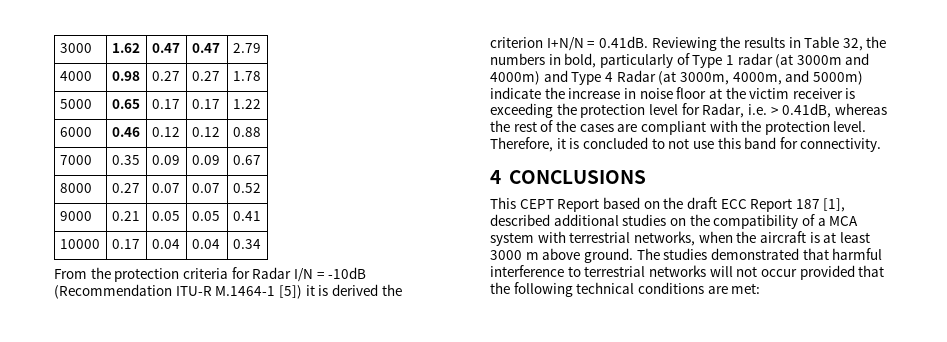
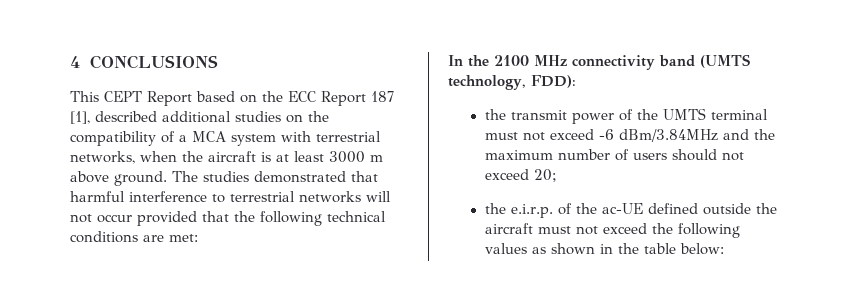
[59,43,92,53] [111,43,140,53] [151,43,180,53] [191,43,220,53] [232,43,261,53] [59,71,92,81] [111,71,140,81] [151,71,180,81] [191,71,220,81] [232,71,261,81] [59,99,92,109] [111,99,140,109] [151,99,180,109] [191,99,220,109] [232,99,261,109] [59,127,92,137] [111,127,140,137] [151,127,180,137] [191,127,220,137] [232,127,261,137] [59,155,92,165] [111,155,140,165] [151,155,180,165] [191,155,220,165] [232,155,261,165] [59,183,92,193] [111,183,140,193] [151,183,180,193] [191,183,220,193] [232,183,261,193] [59,211,92,221] [111,211,140,221] [151,211,180,221] [191,211,220,221] [232,211,261,221] [59,239,100,249] [111,239,140,249] [151,239,180,249] [191,239,220,249] [232,239,261,249] [54,267,367,282] [54,284,402,299] [490,36,887,51] [490,53,870,68] [490,70,863,85] [490,87,856,99] [490,103,887,118] [490,120,867,135] [490,137,882,152] 3000 | 1.62 | 0.47 | 0.47 | 2.79 // 4000 | 0.98 | 0.27 | 0.27 | 1.78 // 5000 | 0.65 | 0.17 | 0.17 | 1.22 // 6000 | 0.46 | 0.12 | 0.12 | 0.88 // 7000 | 0.35 | 0.09 | 0.09 | 0.67 // 8000 | 0.27 | 0.07 | 0.07 | 0.52 // 9000 | 0.21 | 0.05 | 0.05 | 0.41 // 10000 | 0.17 | 0.04 | 0.04 | 0.34 // From the protection criteria for Radar I/N = -10dB (Recommendation ITU-R M.1464-1 [5]) it is derived the criterion I+N/N = 0.41dB. Reviewing the results in Table 32, the numbers in bold, particularly of Type 1 radar (at 3000m and 4000m) and Type 4 Radar (at 3000m, 4000m, and 5000m) indicate the increase in noise floor at the victim receiver is exceeding the protection level for Radar, i.e. > 0.41dB, whereas the rest of the cases are compliant with the protection level. Therefore, it is concluded to not use this band for connectivity. // -> (70, 62) none
[686,197,717,209] draft -> (283, 96) none
(761, 288) none -> [448,54,750,70] [448,75,576,90] [484,108,768,124] [484,129,775,142] [484,149,744,161] [484,169,557,182] [484,203,777,218] [484,223,740,238] [484,243,724,255] // In the 2100 MHz connectivity band (UMTS technology, FDD): // the transmit power of the UMTS terminal must not exceed -6 dBm/3.84MHz and the maximum number of users should not exceed 20; // the e.i.r.p. of the ac-UE defined outside the aircraft must not exceed the following values as shown in the table below:

